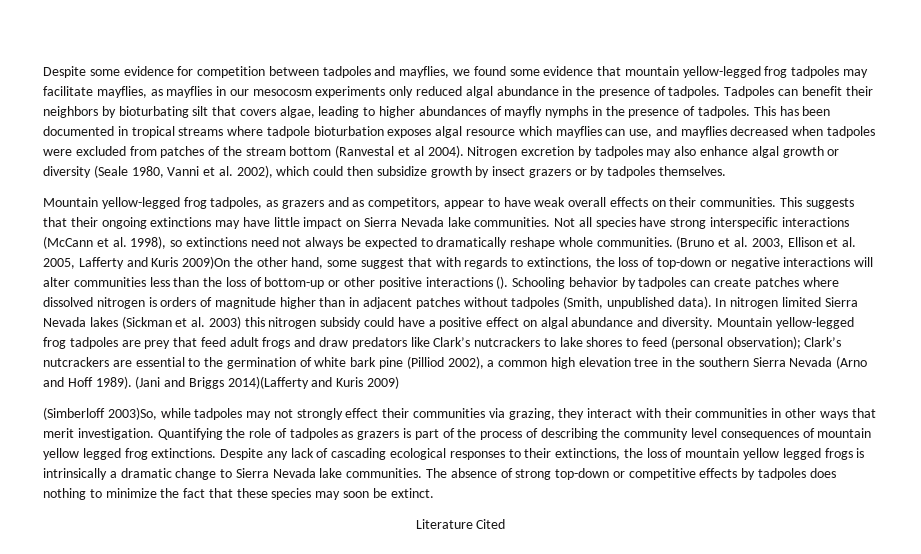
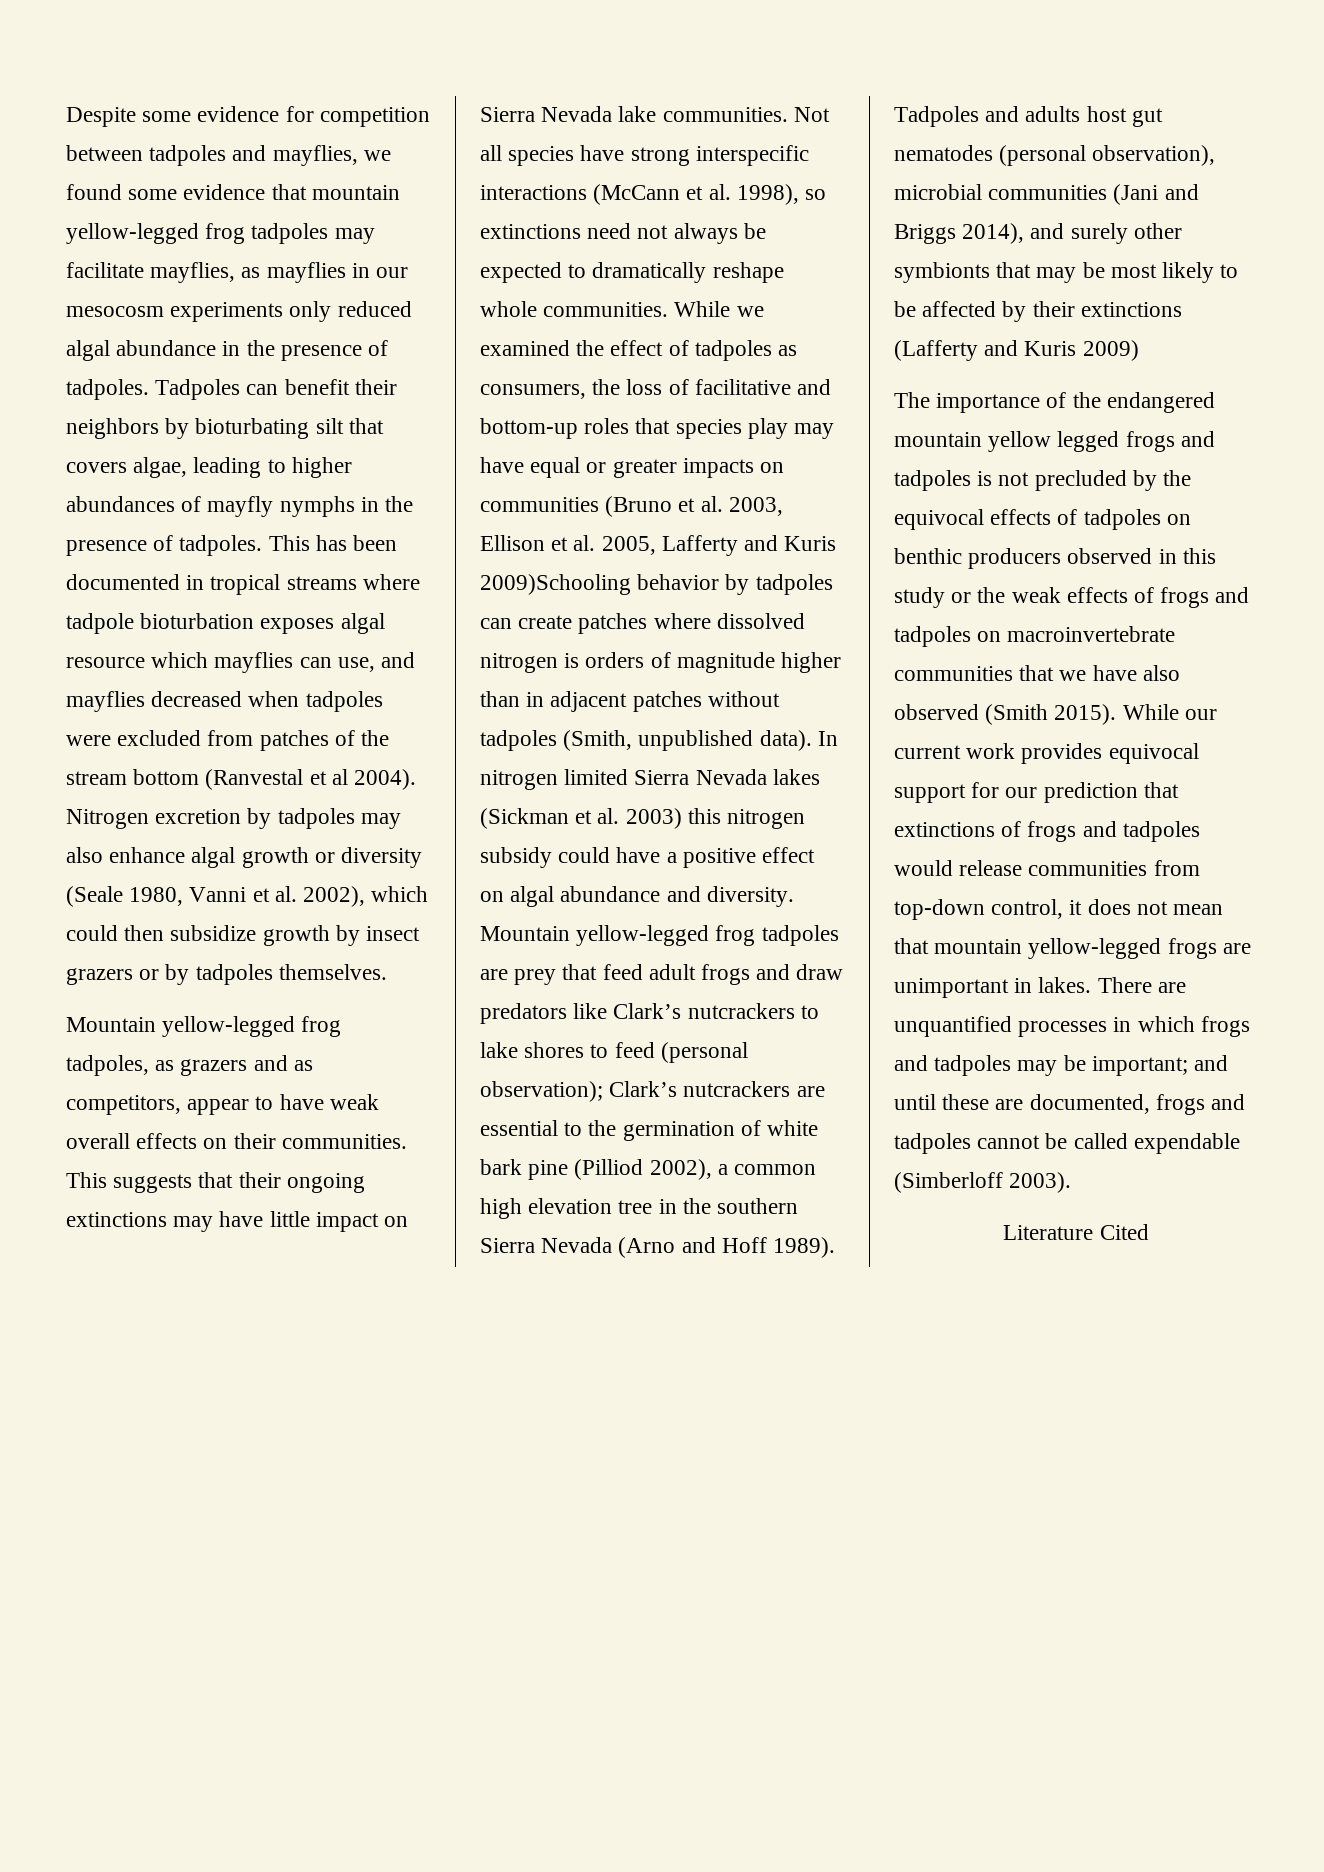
(673, 242) none -> [674,301,764,317] [480,340,798,361] [480,379,832,399] [480,418,835,439] [480,457,785,478] [480,497,599,512] While we examined the effect of tadpoles as consumers, the loss of facilitative and bottom-up roles that species play may have equal or greater impacts on communities
[182,256,874,269] [43,276,566,289] 2009)On the other hand, some suggest that with regards to extinctions, the loss of top-down or negative interactions will alter communities less than the loss of bottom-up or other positive interactions (). Schooling -> [480,574,631,595] 2009)Schooling
[135,376,400,389] [43,407,876,420] [43,428,872,440] [43,448,865,460] [43,468,836,480] [43,488,434,500] (Jani and Briggs 2014)(Lafferty and Kuris 2009) // (Simberloff 2003)So, while tadpoles may not strongly effect their communities via grazing, they interact with their communities in other ways that merit investigation. Quantifying the role of tadpoles as grazers is part of the process of describing the community level consequences of mountain yellow legged frog extinctions. Despite any lack of cascading ecological responses to their extinctions, the loss of mountain yellow legged frogs is intrinsically a dramatic change to Sierra Nevada lake communities. The absence of strong top-down or competitive effects by tadpoles does nothing to minimize the fact that these species may soon be extinct. -> [894,106,1163,127] [894,145,1216,166] [894,184,1199,205] [894,223,1182,244] [894,262,1239,283] [894,301,1182,322] [894,340,1139,361] [894,392,1215,413] [894,431,1215,452] [894,470,1192,491] [894,509,1191,530] [894,548,1216,569] [894,587,1250,608] [894,626,1176,647] [894,665,1180,681] [894,704,1217,725] [894,743,1199,764] [894,782,1179,803] [894,821,1200,842] [894,860,1200,876] [894,899,1224,920] [894,938,1251,959] [894,977,1186,998] [894,1016,1250,1037] [894,1055,1229,1076] [894,1094,1246,1115] [894,1133,1240,1154] [894,1172,1072,1193] Tadpoles and adults host gut nematodes (personal observation), microbial communities (Jani and Briggs 2014), and surely other symbionts that may be most likely to be affected by their extinctions (Lafferty and Kuris 2009) // The importance of the endangered mountain yellow legged frogs and tadpoles is not precluded by the equivocal effects of tadpoles on benthic producers observed in this study or the weak effects of frogs and tadpoles on macroinvertebrate communities that we have also observed (Smith 2015). While our current work provides equivocal support for our prediction that extinctions of frogs and tadpoles would release communities from top-down control, it does not mean that mountain yellow-legged frogs are unimportant in lakes. There are unquantified processes in which frogs and tadpoles may be important; and until these are documented, frogs and tadpoles cannot be called expendable (Simberloff 2003).

